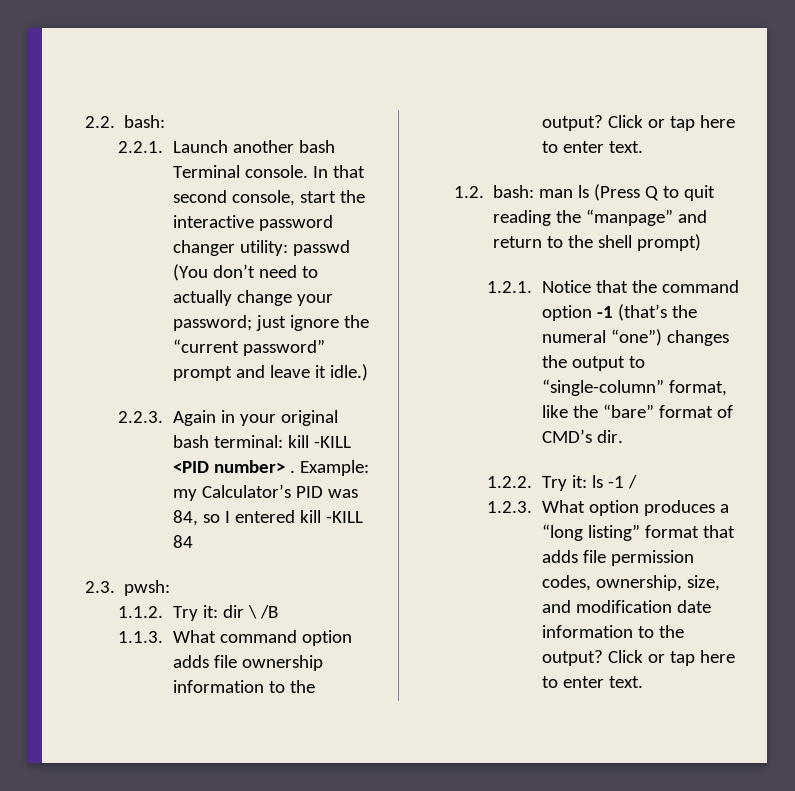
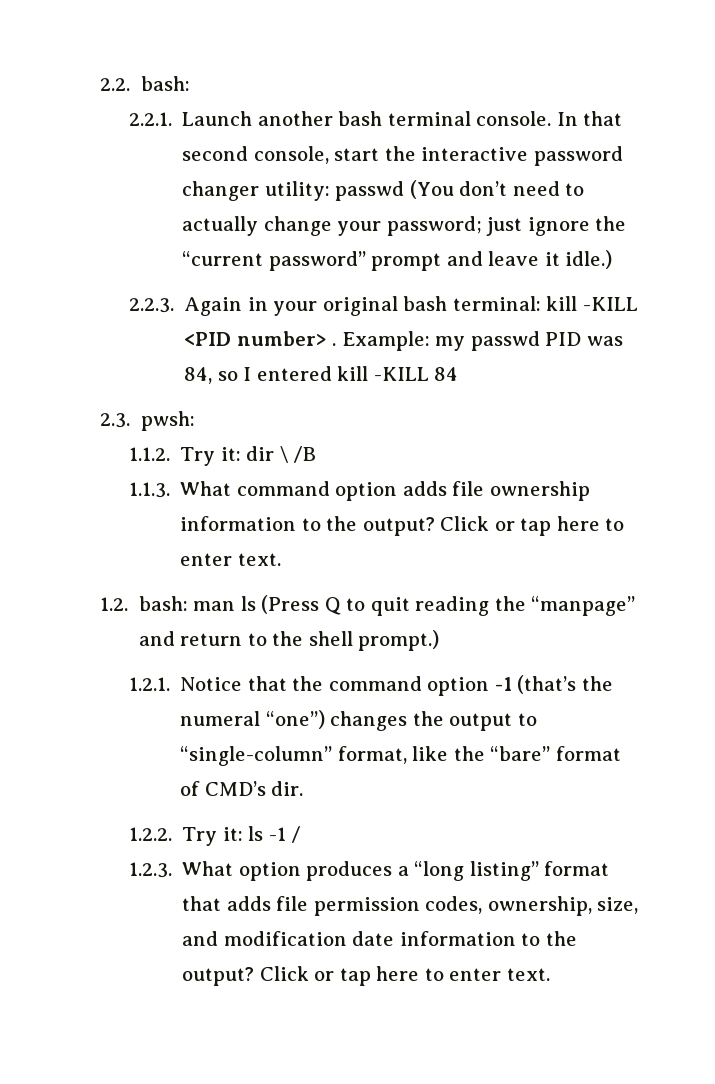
[172,165,240,178] Terminal -> [387,111,471,126] terminal
[201,484,291,498] Calculator’s -> [470,331,540,351] passwd
[637,234,702,251] prompt) -> [358,630,440,651] prompt.)

